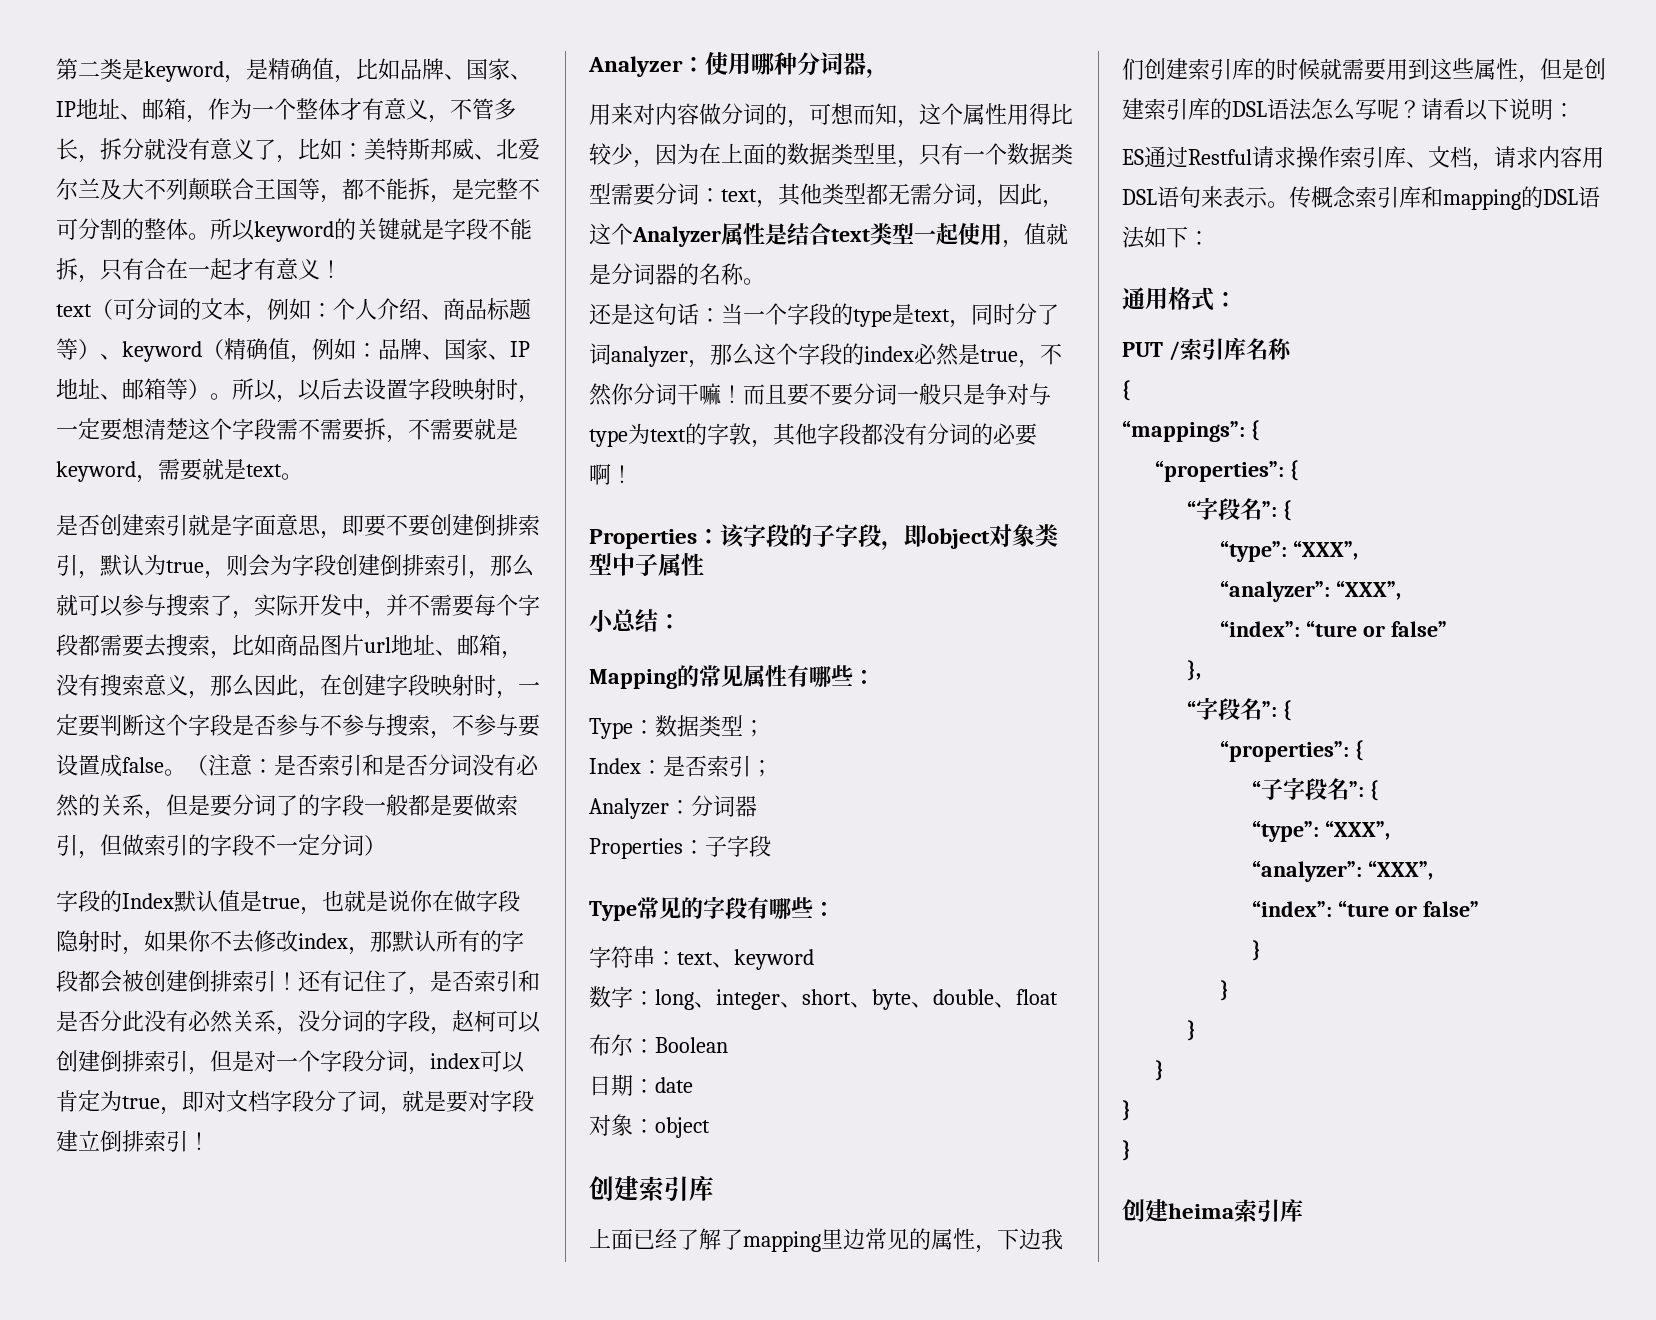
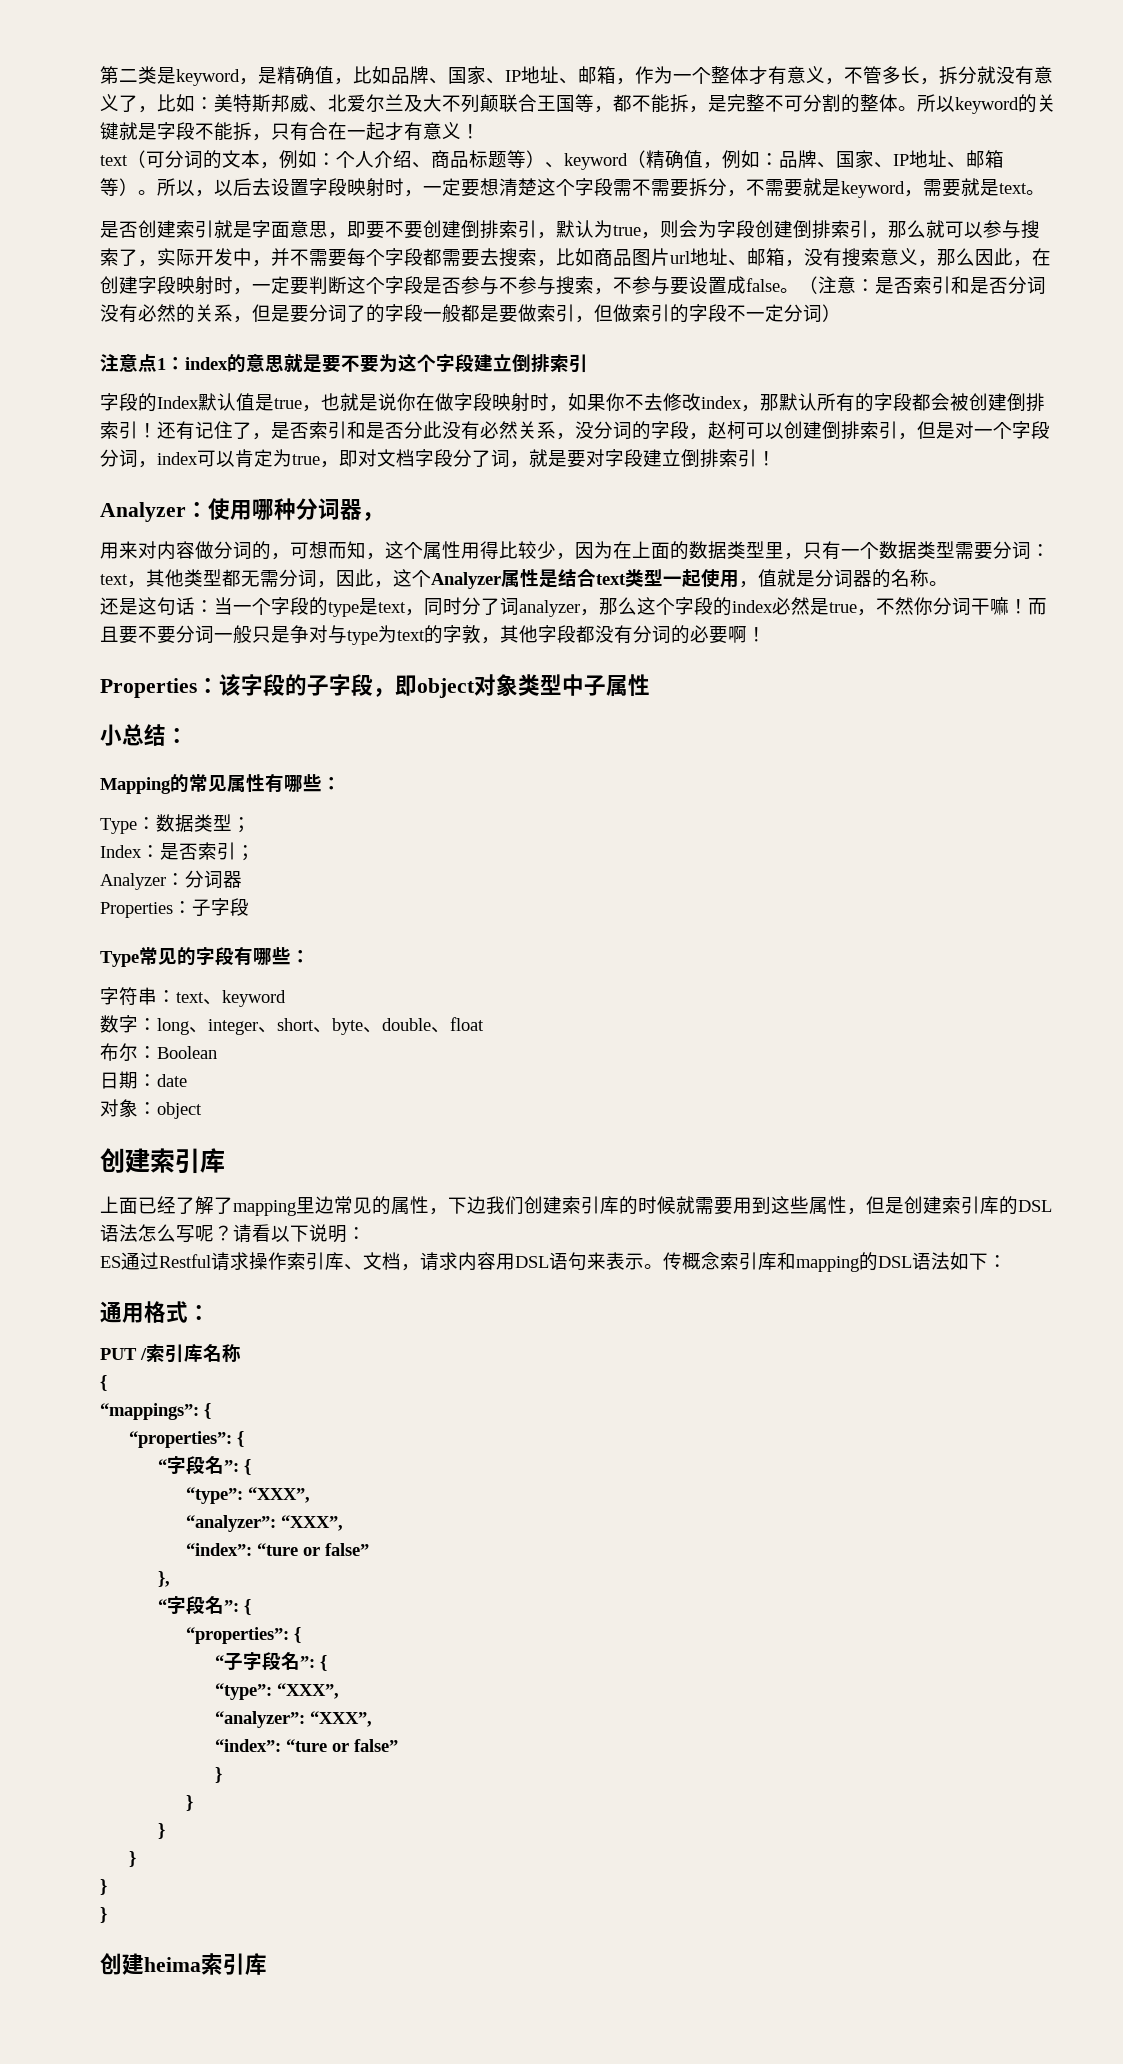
(386, 429) none -> [708,178,727,196] 分
(386, 845) none -> [100,353,588,373] // 注意点1：index的意思就是要不要为这个字段建立倒排索引
[56,930,79,952] 隐 -> [492,393,511,411] 映

